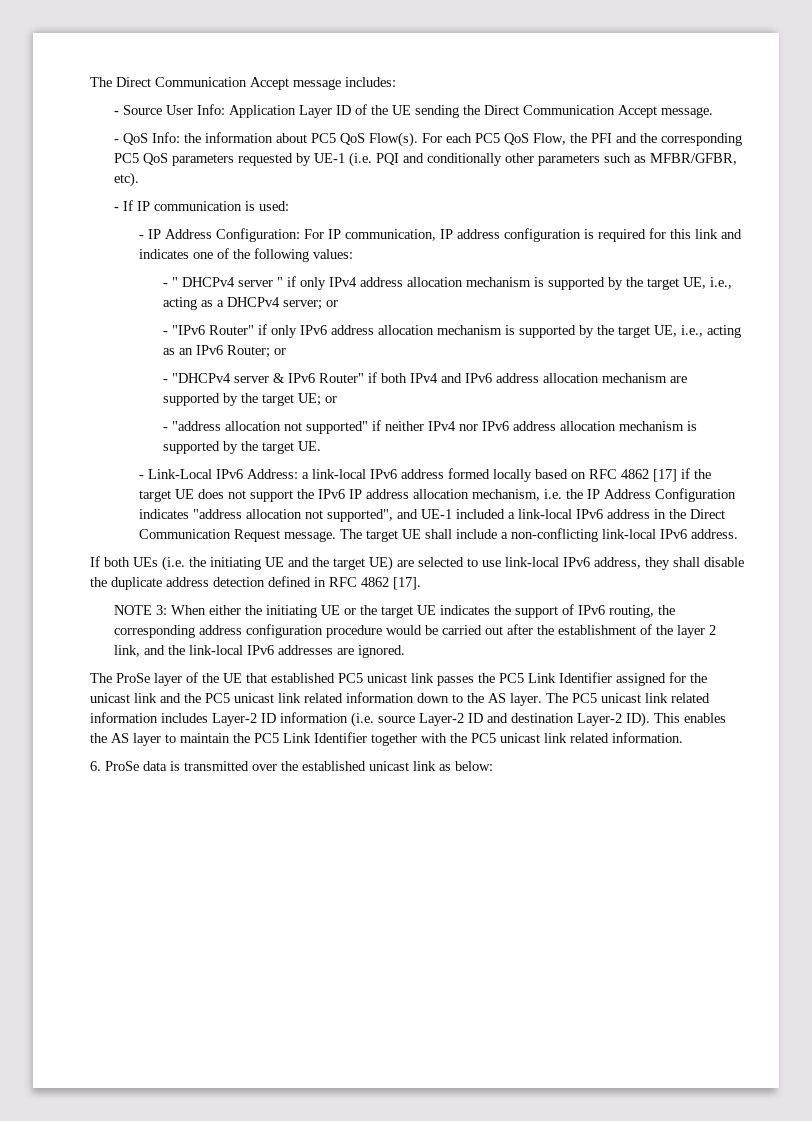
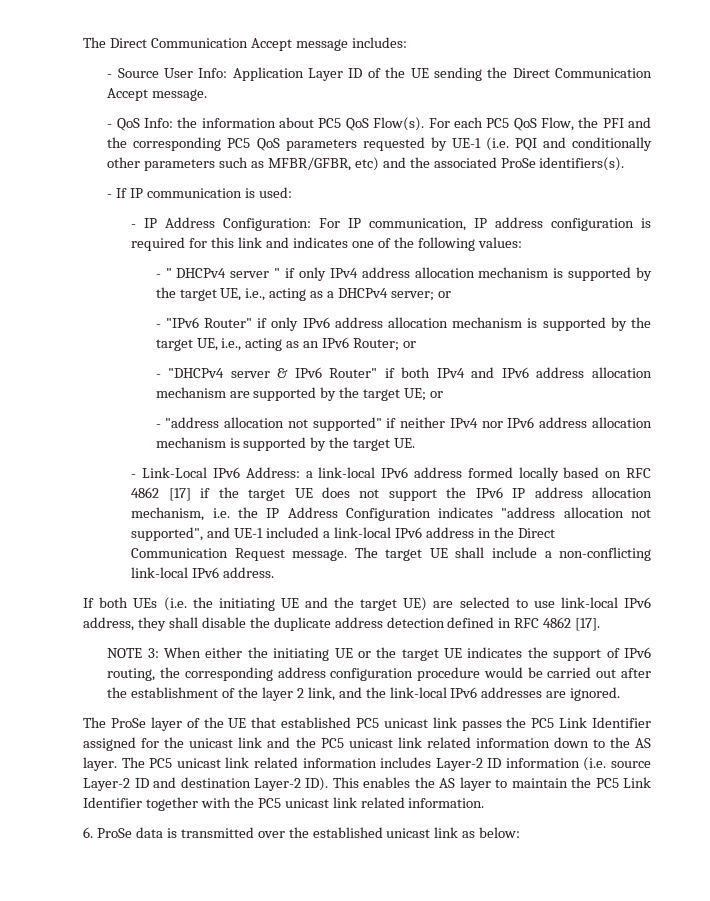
[114,172,140,187] etc). -> [354,157,625,171] etc) and the associated ProSe identifiers(s).

